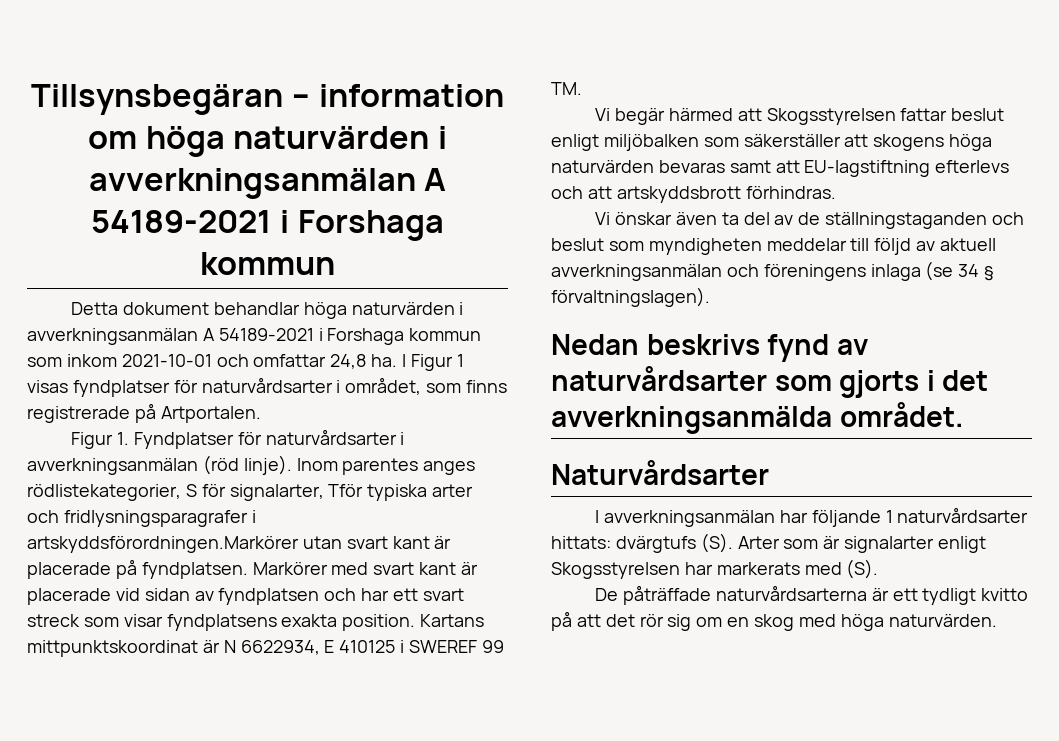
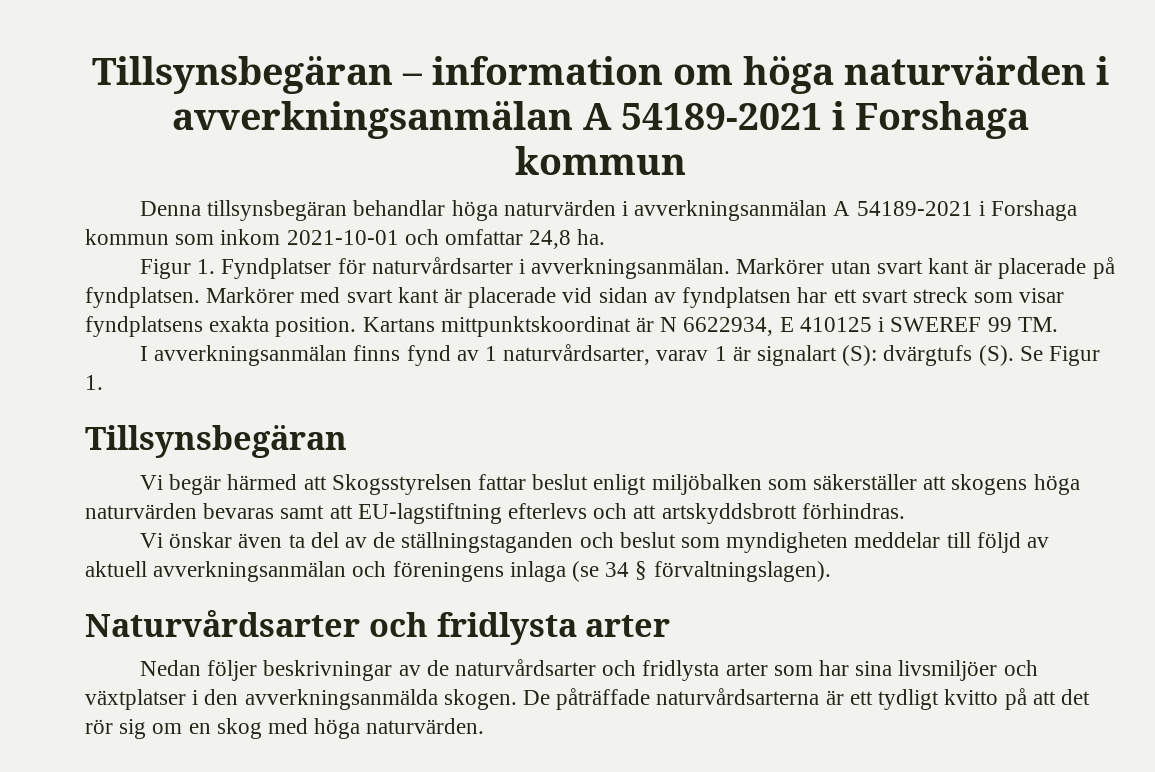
[71,302,209,315] Detta dokument -> [139,200,348,221] Denna tillsynsbegäran
[402,354,464,371] [27,377,508,397] [27,403,261,423] I Figur 1 visas fyndplatser för naturvårdsarter i området, som finns registrerade på Artportalen. -> (606, 237) none
[27,455,476,475] [27,484,474,501] [27,510,256,527] [27,536,299,553] avverkningsanmälan (röd linje). Inom parentes anges rödlistekategorier, S för signalarter, Tför typiska arter och fridlysningsparagrafer i artskyddsförordningen.Markörer -> [531,258,825,279] avverkningsanmälan. Markörer
[324,588,357,601] och -> (792, 297) none
(582, 88) none -> [139,344,1101,366] [85,375,103,390] [85,425,347,458] // I avverkningsanmälan finns fynd av 1 naturvårdsarter, varav 1 är signalart (S): dvärgtufs (S). Se Figur 1. // Tillsynsbegäran
[551,334,868,362] [551,366,989,398] [551,402,964,434] [551,460,769,485] [595,507,1029,527] [551,533,987,553] [551,559,879,579] Nedan beskrivs fynd av naturvårdsarter som gjorts i det avverkningsanmälda området. // Naturvårdsarter // I avverkningsanmälan har följande 1 naturvårdsarter hittats: dvärgtufs (S). Arter som är signalarter enligt Skogsstyrelsen har markerats med (S). // -> [85,609,671,645] [139,659,1038,681] [85,689,517,710] Naturvårdsarter och fridlysta arter // Nedan följer beskrivningar av de naturvårdsarter och fridlysta arter som har sina livsmiljöer och växtplatser i den avverkningsanmälda skogen.

